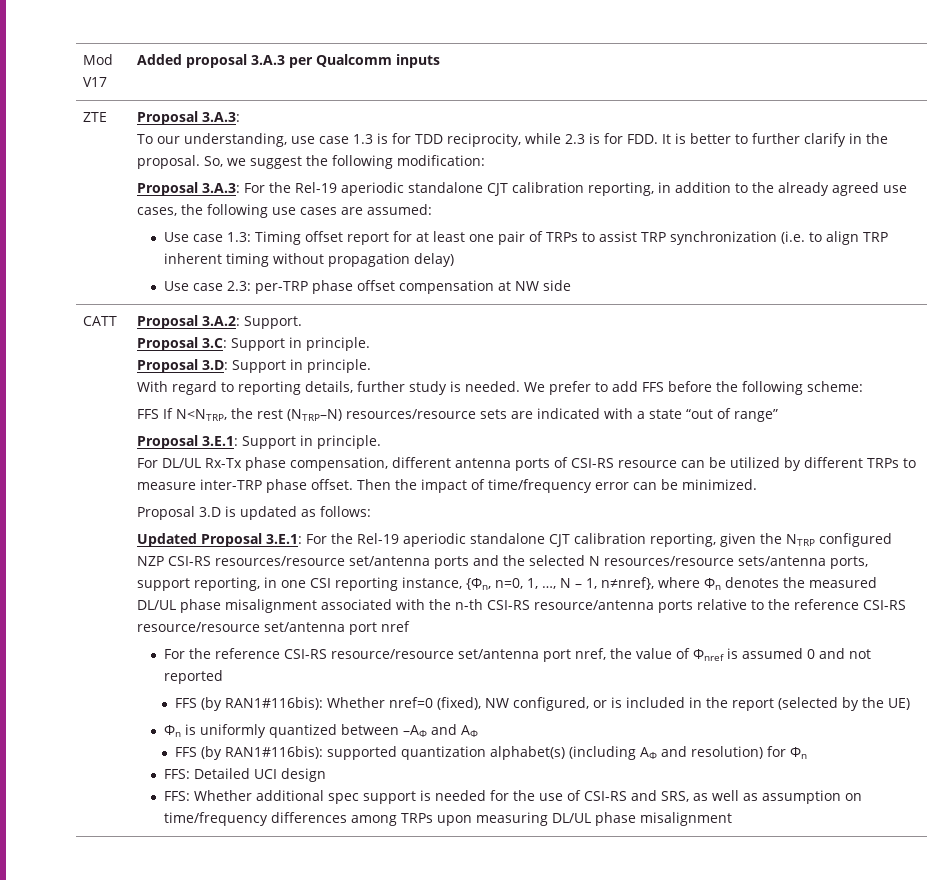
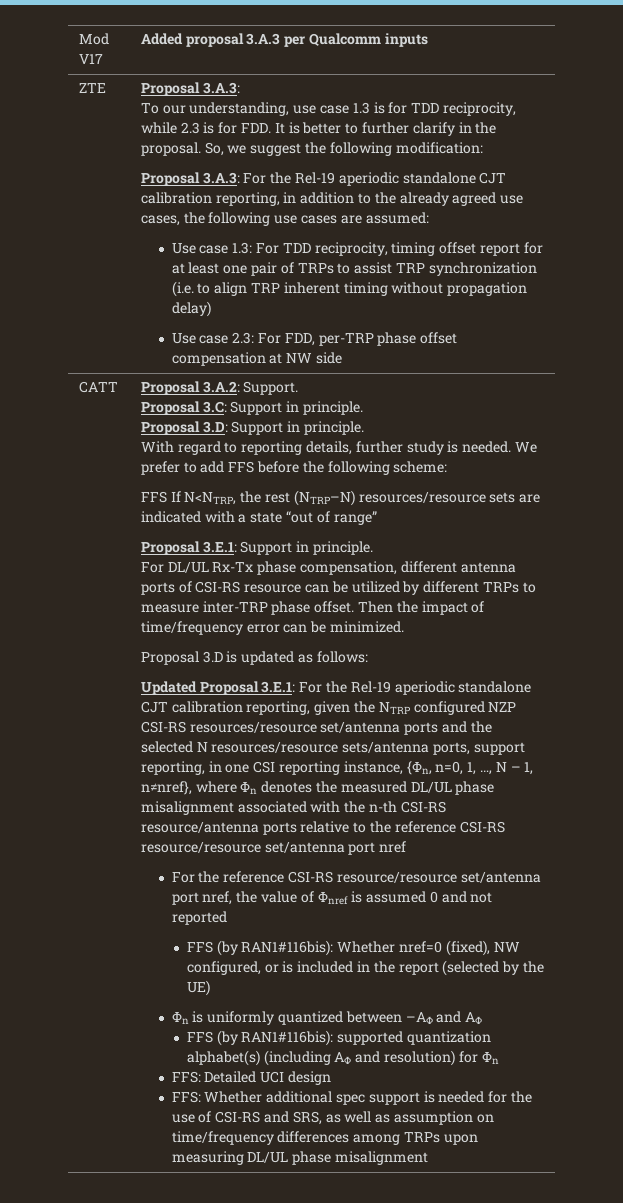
[254,231,301,245] Timing -> [255,242,436,256] For TDD reciprocity, timing
(251, 286) none -> [257,333,315,346] For FDD,

